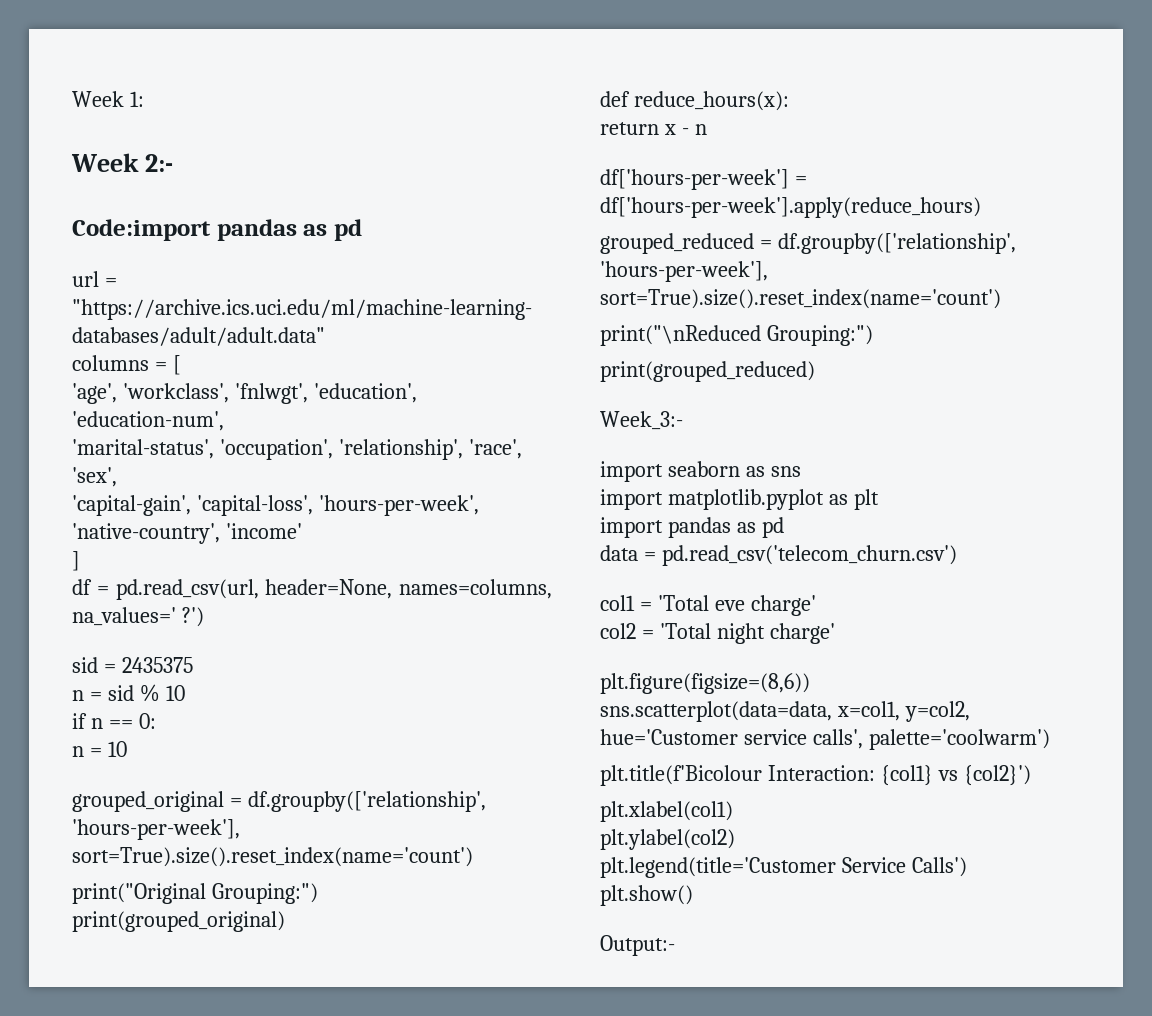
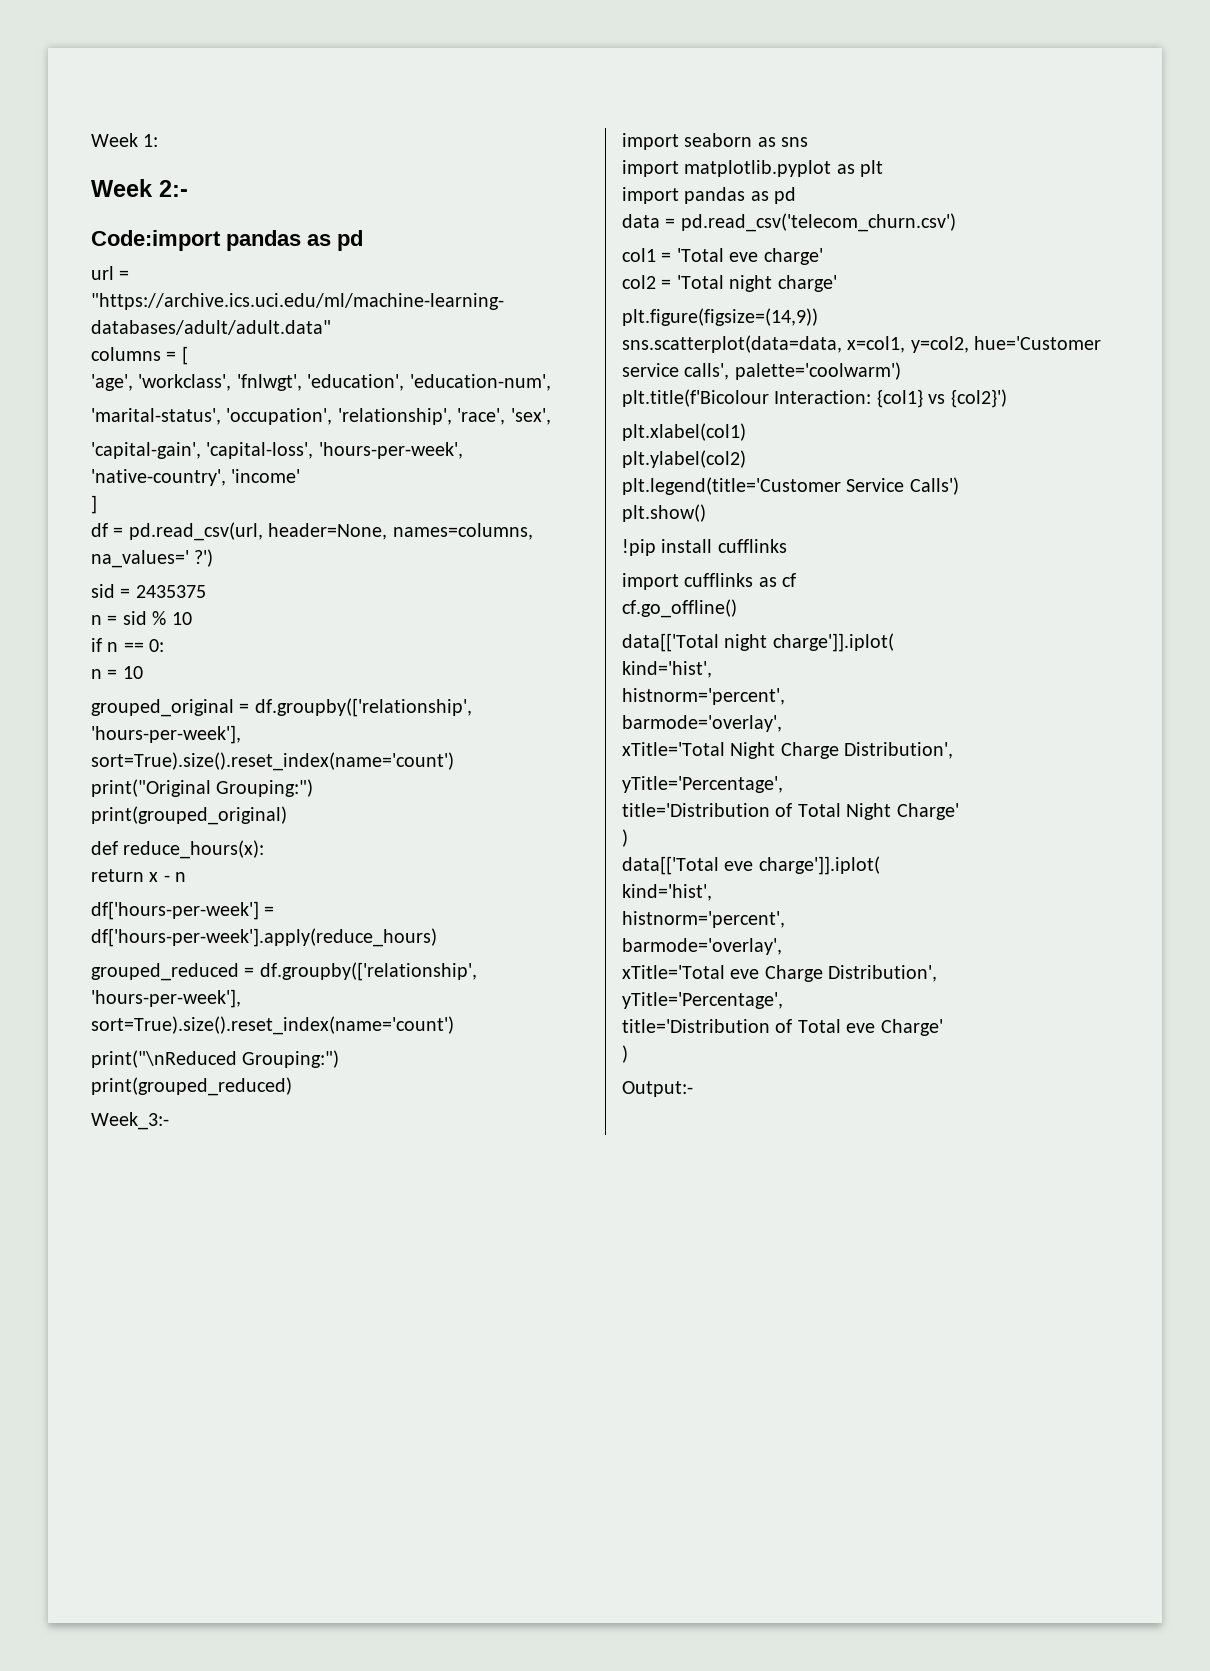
[600,673,810,694] plt.figure(figsize=(8,6)) -> [622,308,818,326] plt.figure(figsize=(14,9))
(693, 895) none -> [622,539,787,556] [622,573,797,590] [622,599,737,618] [622,633,894,652] [622,661,712,678] [622,688,785,705] [622,715,782,732] [622,742,954,759] [622,776,783,793] [622,803,959,820] [622,829,628,847] [622,856,880,875] [622,884,712,901] [622,911,785,928] [622,938,782,955] [622,965,938,982] [622,992,783,1009] [622,1019,943,1036] [622,1045,628,1063] // !pip install cufflinks // import cufflinks as cf // cf.go_offline() // data[['Total night charge']].iplot( // kind='hist', // histnorm='percent', // barmode='overlay', // xTitle='Total Night Charge Distribution', // yTitle='Percentage', // title='Distribution of Total Night Charge' // ) // data[['Total eve charge']].iplot( // kind='hist', // histnorm='percent', // barmode='overlay', // xTitle='Total eve Charge Distribution', // yTitle='Percentage', // title='Distribution of Total eve Charge' // )

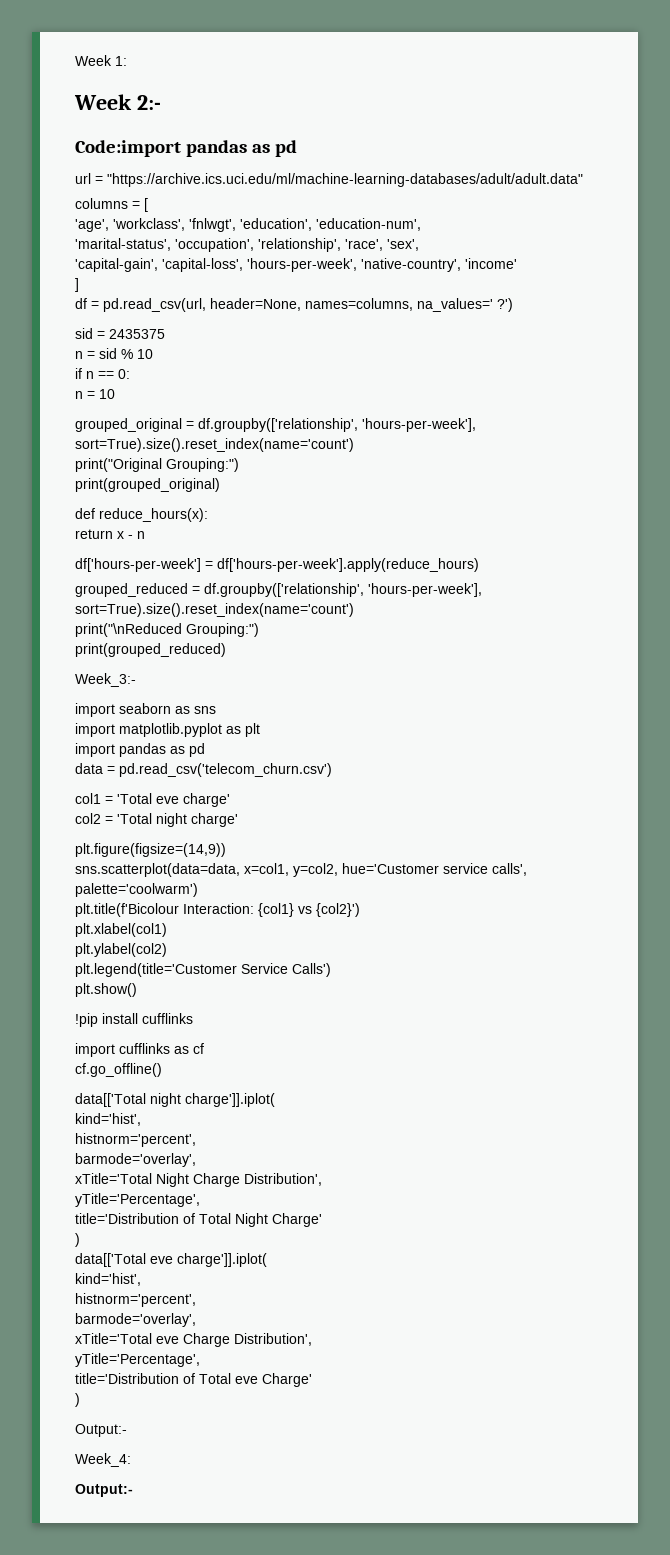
(693, 1089) none -> [75,1453,131,1467] [75,1484,133,1497] // Week_4: // Output:-

